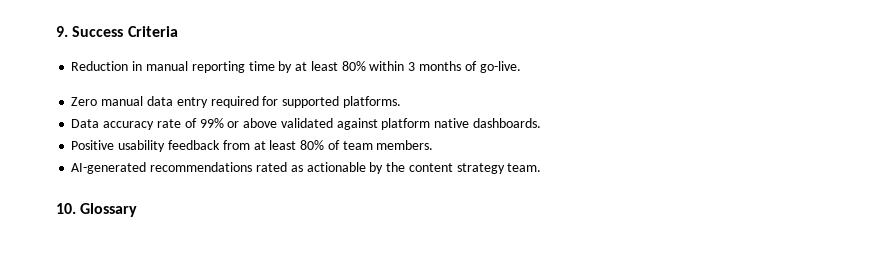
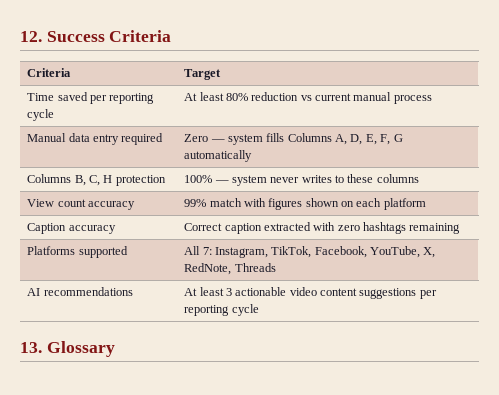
[56,26,68,37] 9. -> [20,31,42,42] 12.
[71,61,521,73] [71,96,401,108] [71,118,541,130] [71,140,434,152] [71,162,542,174] [56,203,76,214] // Reduction in manual reporting time by at least 80% within 3 months of go-live. // Zero manual data entry required for supported platforms. // Data accuracy rate of 99% or above validated against platform native dashboards. // Positive usability feedback from at least 80% of team members. // AI-generated recommendations rated as actionable by the content strategy team. // 10. -> [27,68,72,77] [184,69,222,80] [27,92,155,104] [27,109,55,121] [184,92,432,104] [27,133,164,145] [184,133,403,145] [184,150,253,162] [27,174,166,186] [184,174,419,186] [27,199,135,210] [184,198,426,210] [27,223,116,234] [184,222,461,234] [27,246,128,258] [184,246,436,258] [184,263,276,275] [27,287,133,296] [184,287,437,299] [184,304,259,316] [20,342,42,353] // Criteria | Target // Time saved per reporting cycle | At least 80% reduction vs current manual process // Manual data entry required | Zero — system fills Columns A, D, E, F, G automatically // Columns B, C, H protection | 100% — system never writes to these columns // View count accuracy | 99% match with figures shown on each platform // Caption accuracy | Correct caption extracted with zero hashtags remaining // Platforms supported | All 7: Instagram, TikTok, Facebook, YouTube, X, RedNote, Threads // AI recommendations | At least 3 actionable video content suggestions per reporting cycle // 13.

